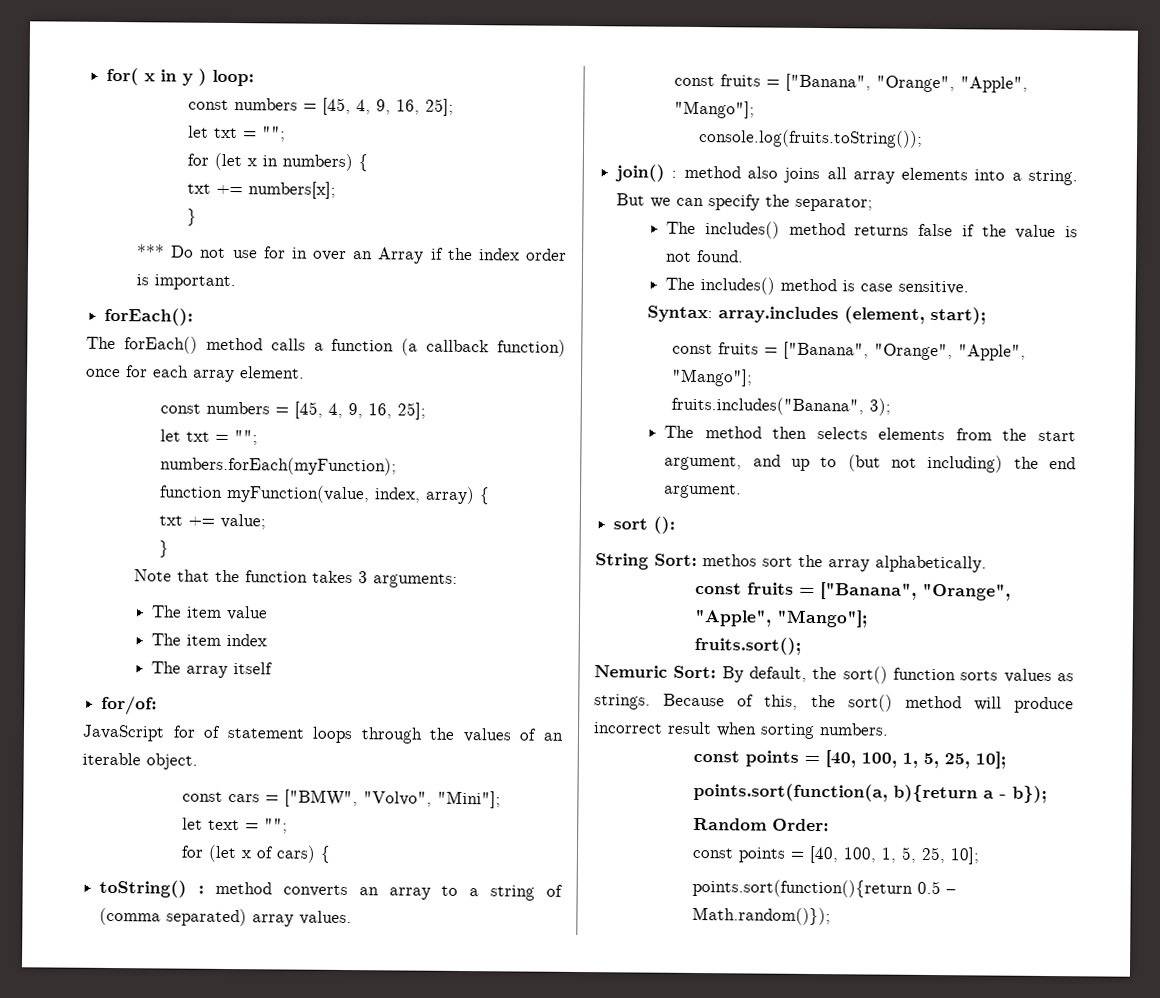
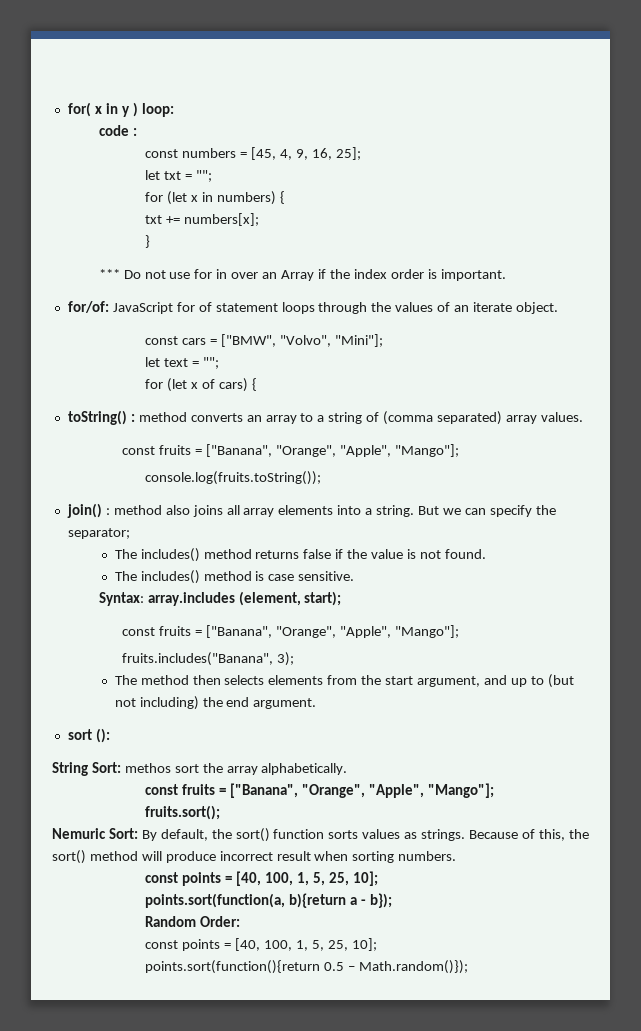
(255, 78) none -> [98,125,137,136] // code :
[104,307,194,326] [86,336,566,357] [86,365,305,383] [159,401,426,420] [159,429,258,446] [159,456,397,476] [158,484,490,505] [158,513,266,530] [158,540,169,558] [133,569,458,588] [151,605,269,621] [151,633,268,647] [151,661,274,679] // forEach(): // The forEach() method calls a function (a callback function) once for each array element. // const numbers = [45, 4, 9, 16, 25]; // let txt = ""; // numbers.forEach(myFunction); // function myFunction(value, index, array) { // txt += value; // } // Note that the function takes 3 arguments: // The item value // The item index // The array itself -> (506, 275) none
(158, 705) // -> (109, 307) none
[82,752,141,766] iterable -> [473,302,513,312] iterate

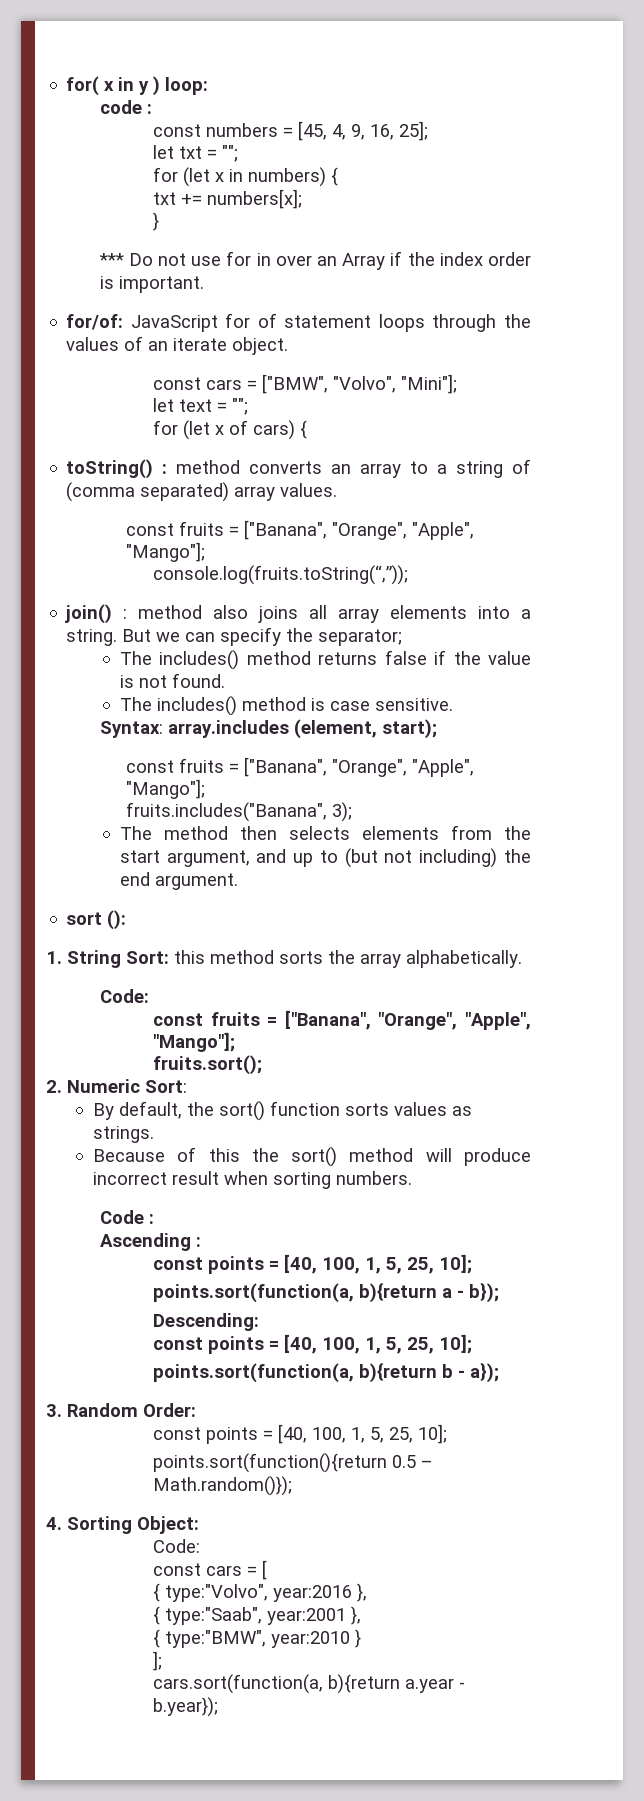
[145,471,322,485] console.log(fruits.toString()); -> [153,565,409,585] console.log(fruits.toString(“,”));
(110, 735) none -> [46,951,62,964] 1.
[124,763,199,773] methos sort -> [174,950,323,964] this method sorts
(348, 769) none -> [99,989,149,1003] // Code:
[52,828,138,839] Nemuric Sort: -> [46,1079,187,1093] 2. Numeric Sort: //
(466, 835) none -> (155, 1134) //
[538,829,565,841] this, -> [208,1148,240,1162] this
(457, 856) none -> [99,1210,154,1224] [99,1233,201,1251] // Code : // Ascending :
(393, 900) none -> [153,1313,260,1331] [153,1334,473,1354] [153,1362,500,1383] [46,1404,62,1417] Descending: // const points = [40, 100, 1, 5, 25, 10]; // points.sort(function(a, b){return b - a}); // 3.
(469, 967) none -> [46,1516,199,1534] [153,1539,201,1553] [153,1560,268,1580] [153,1583,368,1602] [153,1606,362,1625] [153,1629,362,1648] [153,1651,163,1671] [153,1674,466,1694] [153,1697,219,1717] // 4. Sorting Object: // Code: // const cars = [ // { type:"Volvo", year:2016 }, // { type:"Saab", year:2001 }, // { type:"BMW", year:2010 } // ]; // cars.sort(function(a, b){return a.year - b.year});

